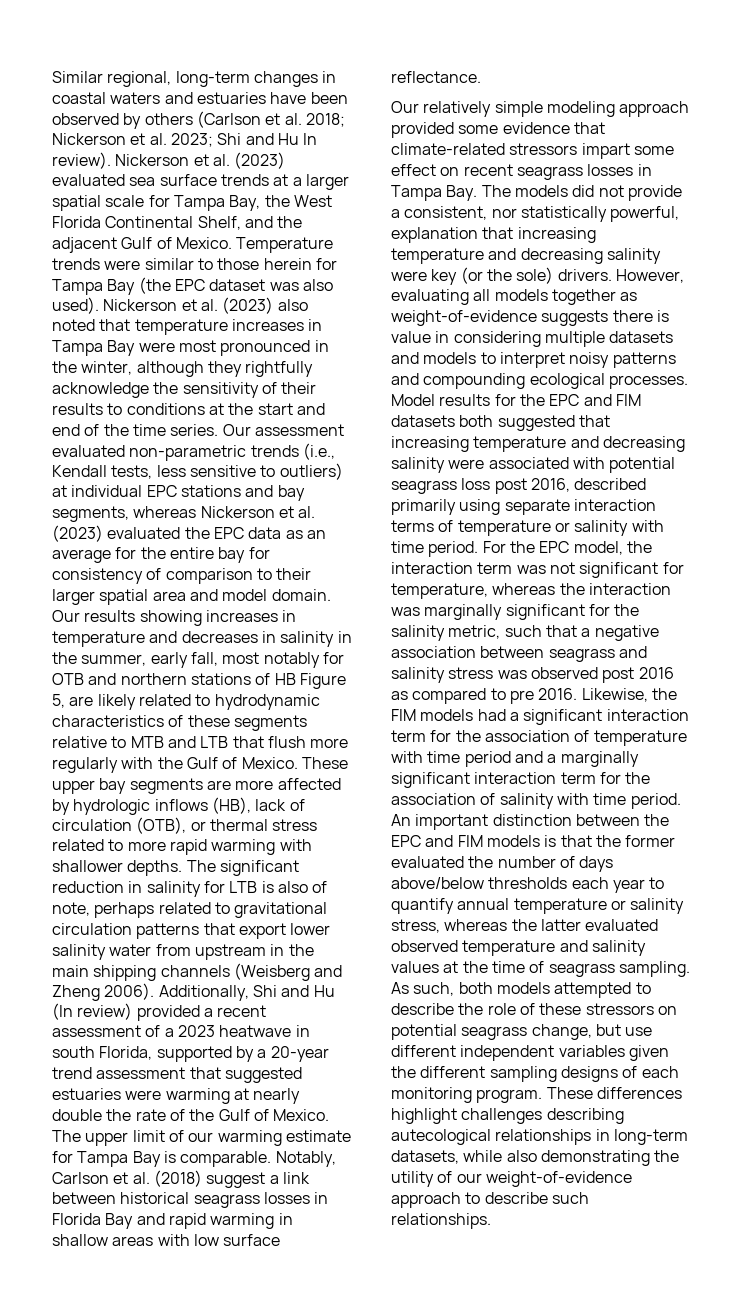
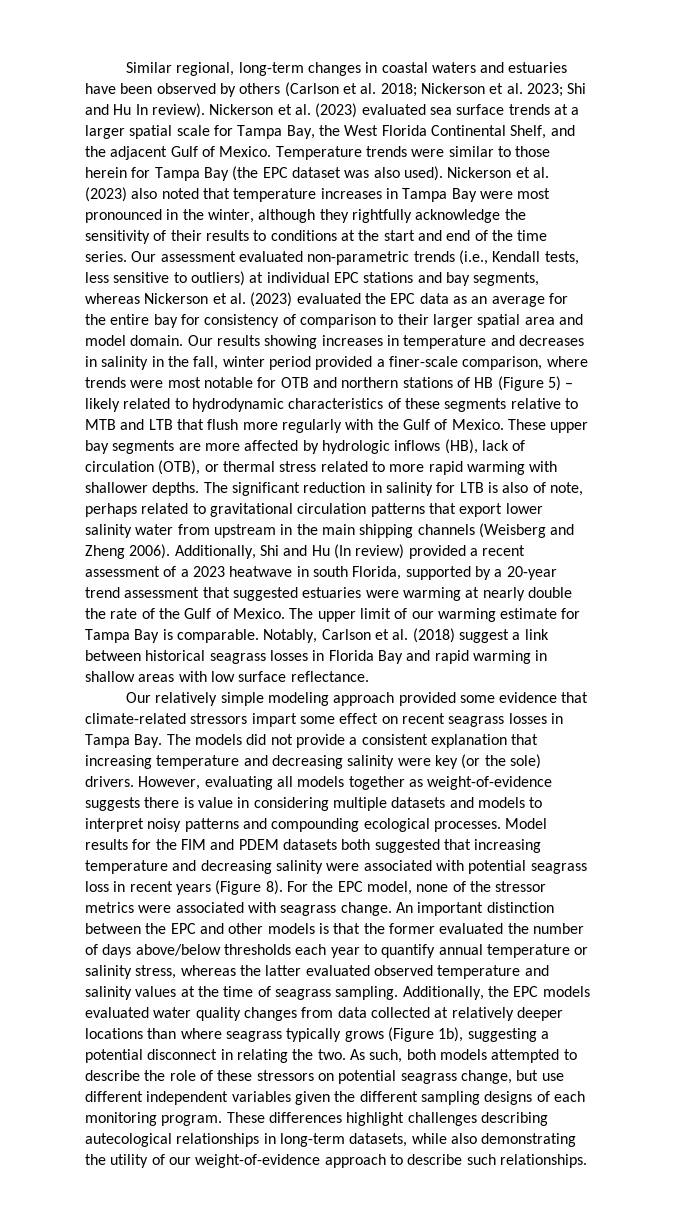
[81,652,320,668] summer, early fall, most notably -> [193,356,588,370] [85,377,253,388] fall, winter period provided a finer-scale comparison, where trends were most notable
[299,673,346,689] [52,694,94,708] Figure 5, are -> [497,376,574,391] (Figure 5) –
[404,206,680,222] consistent, nor statistically powerful, -> [361,734,428,745] consistent
[549,394,641,406] EPC and FIM -> [180,839,279,850] FIM and PDEM
[494,478,647,494] [391,499,656,515] [391,520,664,536] [391,541,652,557] [391,562,684,578] [391,583,671,599] [391,604,640,620] [391,625,659,641] [391,646,647,662] [391,667,674,683] [391,688,677,704] [391,709,689,725] [391,730,687,746] [391,751,639,767] [391,772,651,788] [391,793,681,809] post 2016, described primarily using separate interaction terms of temperature or salinity with time period. For the EPC model, the interaction term was not significant for temperature, whereas the interaction was marginally significant for the salinity metric, such that a negative association between seagrass and salinity stress was observed post 2016 as compared to pre 2016. Likewise, the FIM models had a significant interaction term for the association of temperature with time period and a marginally significant interaction term for the association of salinity with time period. -> [113,880,547,895] [85,902,392,916] in recent years (Figure 8). For the EPC model, none of the stressor metrics were associated with seagrass change.
[457,835,483,847] FIM -> [228,923,264,934] other
(690, 969) none -> [402,986,590,1000] [85,1007,563,1021] [85,1027,549,1042] [85,1049,346,1063] Additionally, the EPC models evaluated water quality changes from data collected at relatively deeper locations than where seagrass typically grows (Figure 1b), suggesting a potential disconnect in relating the two.

